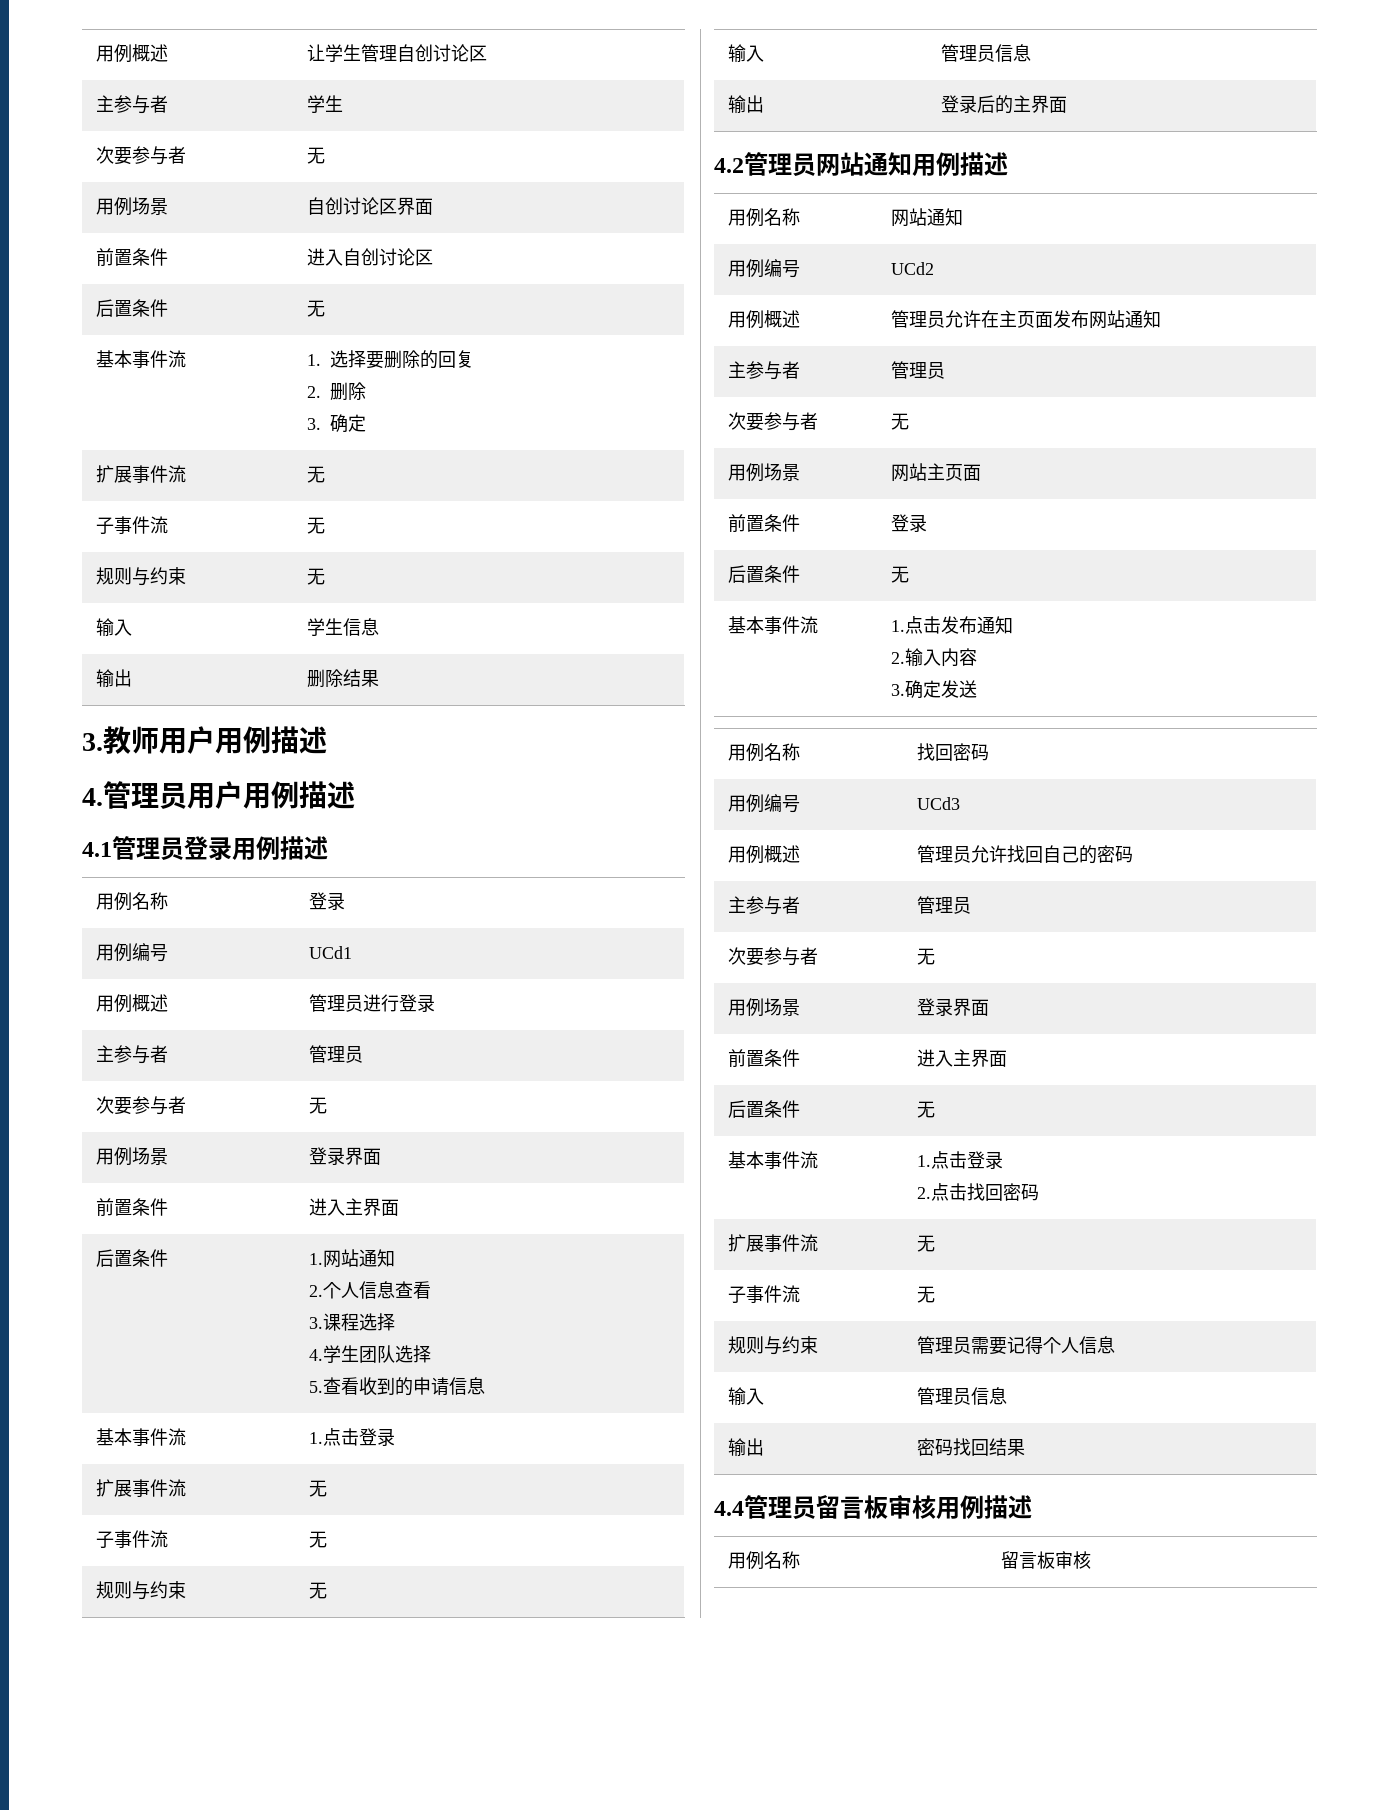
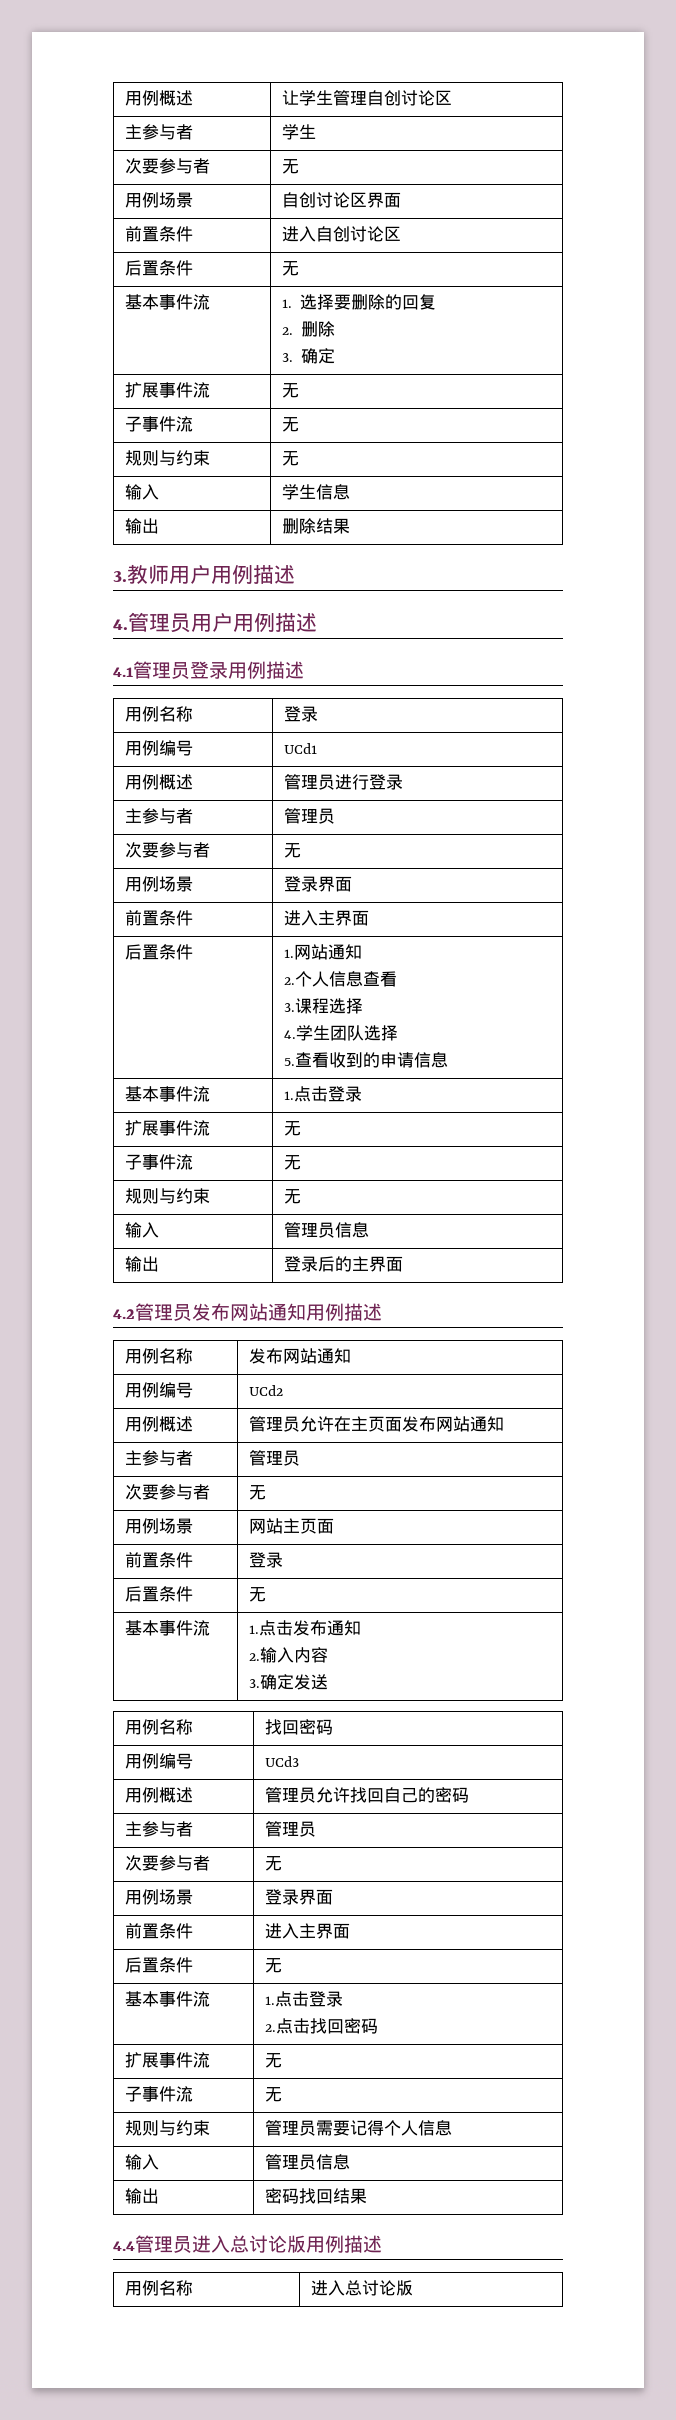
(816, 164) none -> [192,1303,230,1321] 发布
(801, 217) none -> [249,1348,284,1364] 发布
[816,1495,1032,1519] [728,1551,801,1570] [1001,1551,1092,1569] 留言板审核用例描述 // 用例名称 | 留言板审核 -> [192,2235,382,2253] [125,2280,194,2296] [311,2280,414,2296] 进入总讨论版用例描述 // 用例名称 | 进入总讨论版

